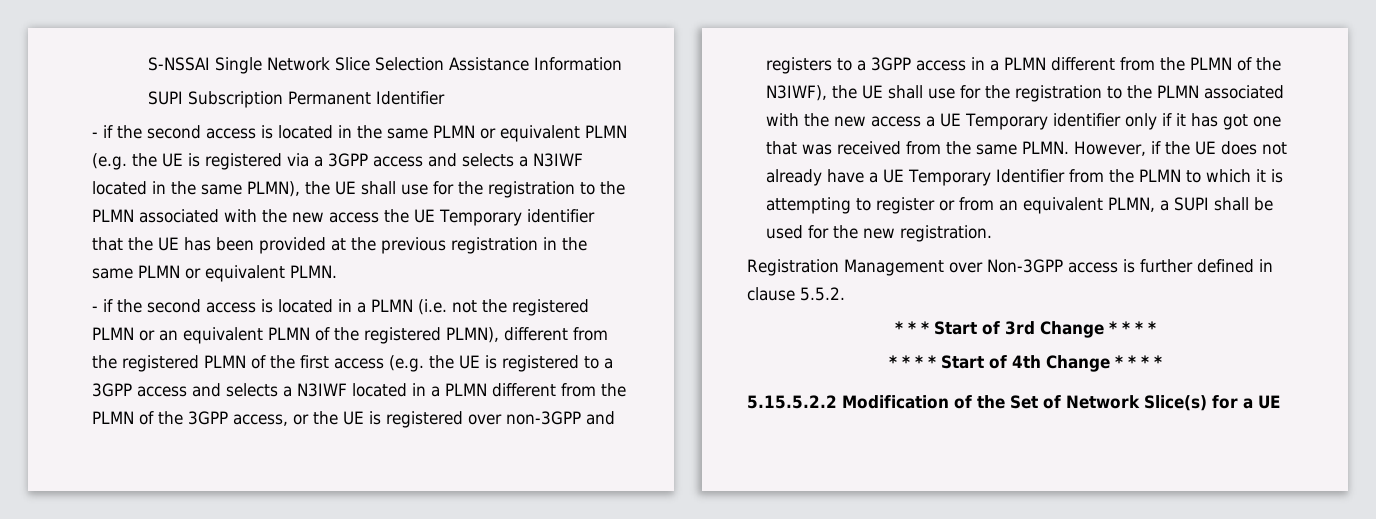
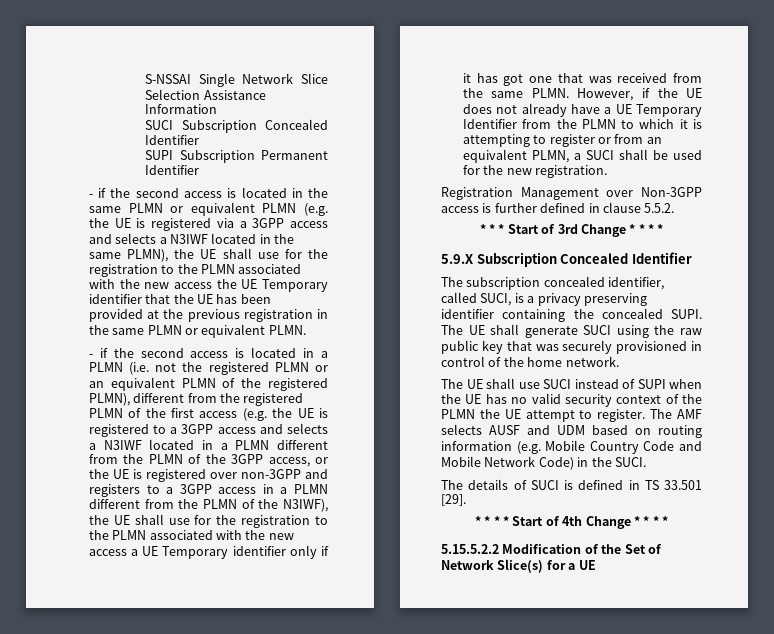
(622, 64) none -> [145,119,328,133] [145,135,200,145] // SUCI Subscription Concealed Identifier
[1173,197,1209,211] SUPI -> [585,150,614,160] SUCI
(1156, 327) none -> [441,252,692,267] [441,276,665,290] [441,292,647,306] [441,308,702,322] [441,324,702,338] [441,340,702,354] [441,356,619,367] [441,378,702,389] [441,393,702,407] [441,409,702,422] [441,424,702,438] [441,440,702,454] [441,456,646,470] [441,479,702,490] [441,494,466,506] // 5.9.X Subscription Concealed Identifier // The subscription concealed identifier, called SUCI, is a privacy preserving identifier containing the concealed SUPI. The UE shall generate SUCI using the raw public key that was securely provisioned in control of the home network. // The UE shall use SUCI instead of SUPI when the UE has no valid security context of the PLMN the UE attempt to register. The AMF selects AUSF and UDM based on routing information (e.g. Mobile Country Code and Mobile Network Code) in the SUCI. // The details of SUCI is defined in TS 33.501 [29].

